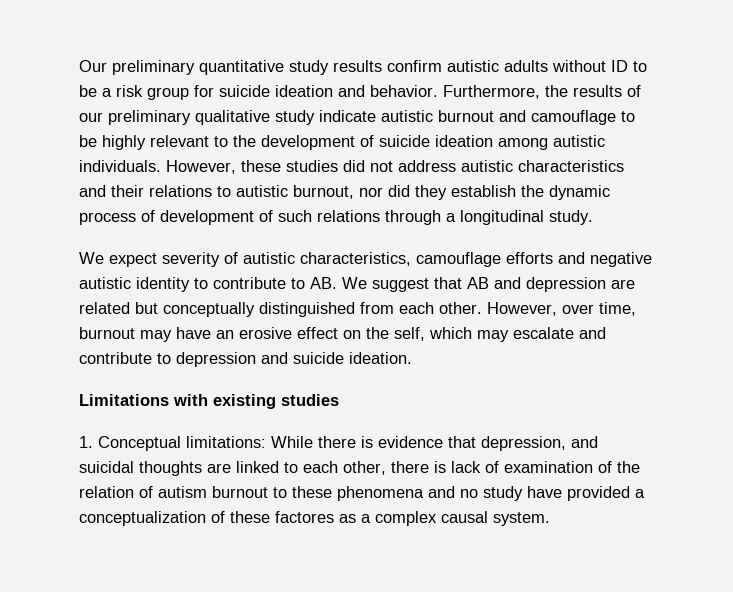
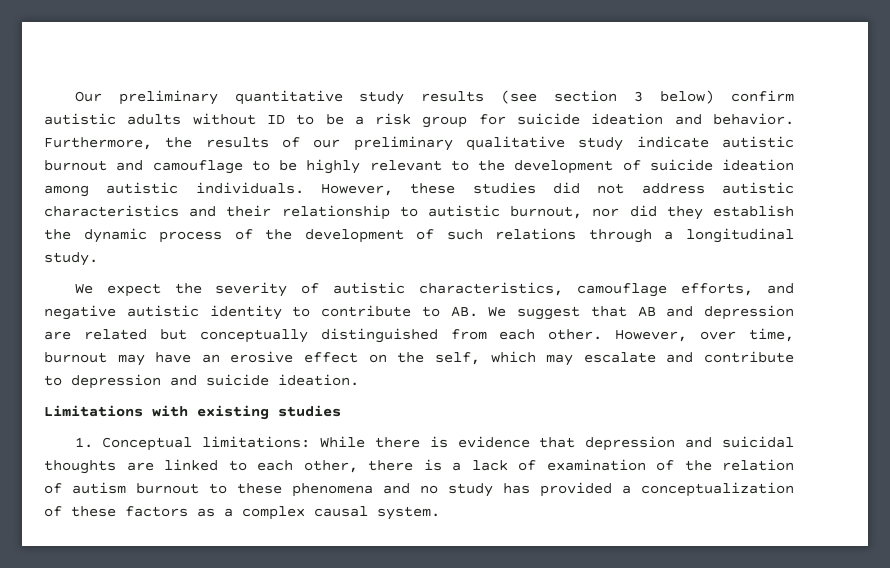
(382, 66) none -> [501,90,715,104] (see section 3 below)
[149,185,212,197] relations -> [281,205,390,220] relationship
(155, 216) none -> [265,229,293,240] the
(157, 260) none -> [174,283,202,294] the
[506,252,553,264] efforts -> [681,283,754,296] efforts,
[481,436,566,451] depression, -> [585,436,676,451] depression
(446, 467) none -> [452,462,461,471] a
[527,486,562,498] have -> [503,483,530,494] has
[275,511,334,523] factores -> [125,506,188,517] factors

